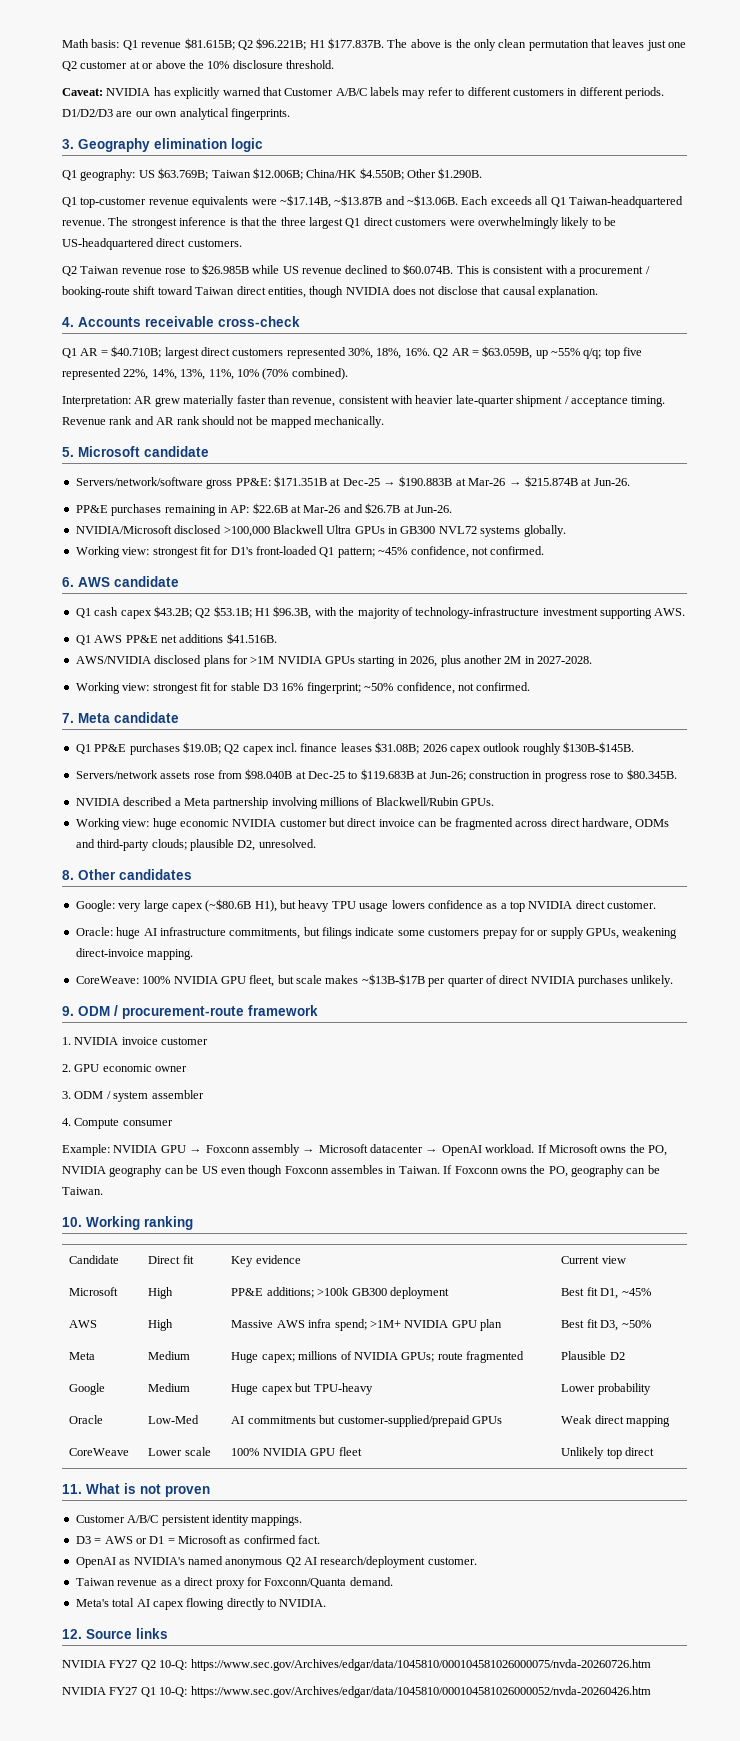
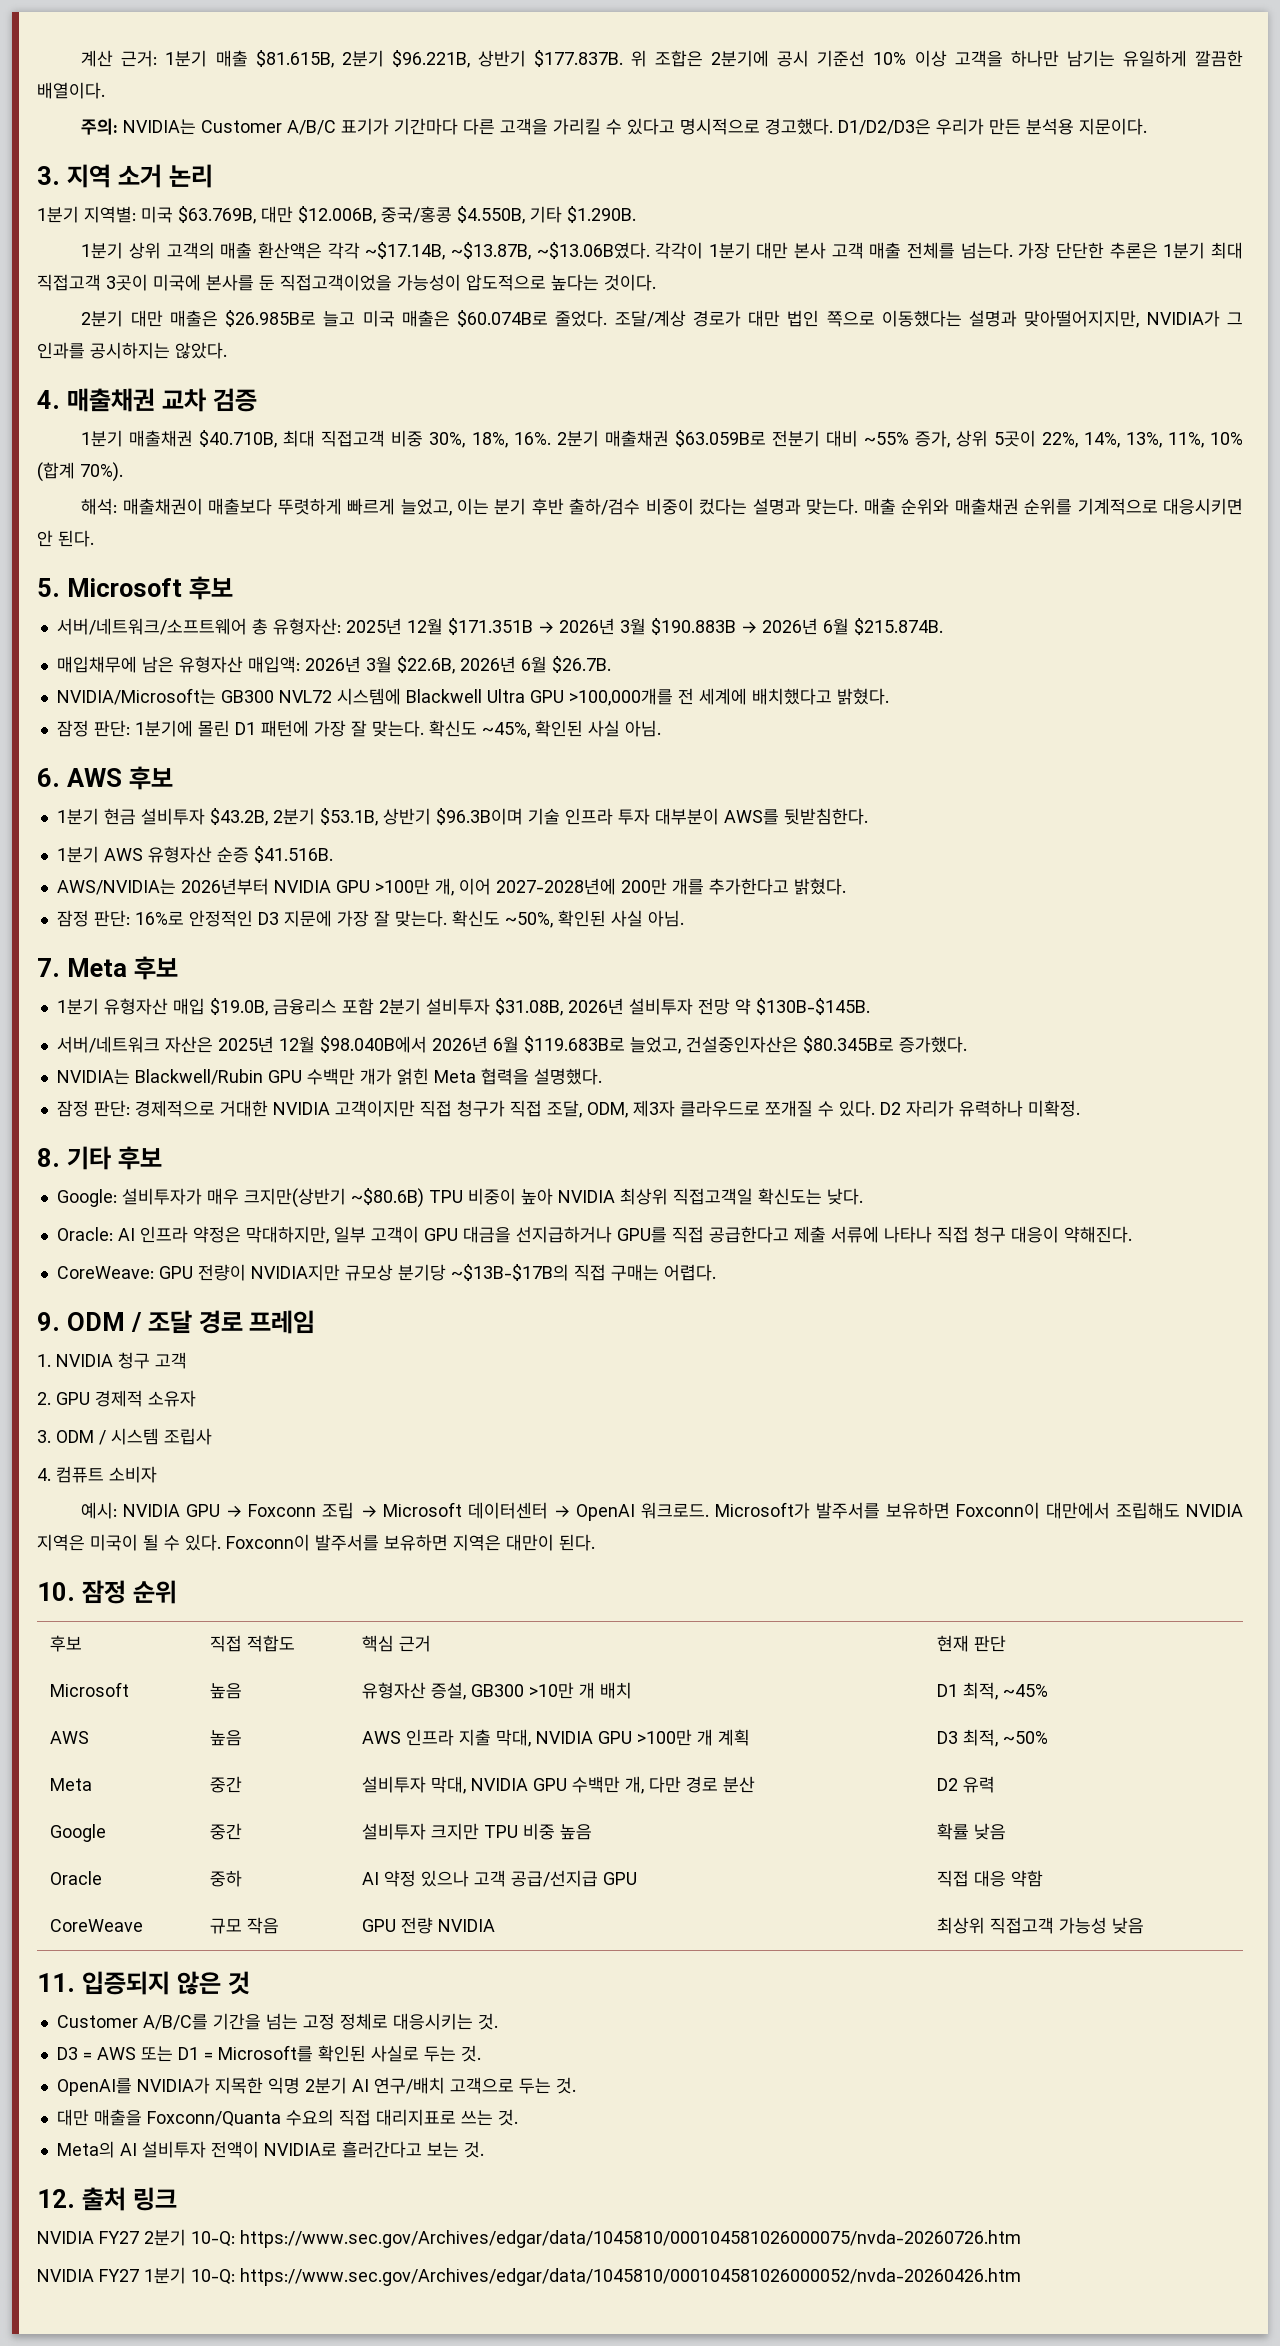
[62,38,687,51] [62,60,334,71] [62,87,664,99] [62,108,290,120] [62,138,263,152] [62,168,483,181] [62,195,683,208] [62,217,616,229] [62,238,242,250] [62,264,650,277] [62,286,598,298] [62,316,300,327] [62,346,643,359] [62,368,121,380] Math basis: Q1 revenue $81.615B; Q2 $96.221B; H1 $177.837B. The above is the only clean permutation that leaves just one Q2 customer at or above the 10% disclosure threshold. // Caveat: NVIDIA has explicitly warned that Customer A/B/C labels may refer to different customers in different periods. D1/D2/D3 are our own analytical fingerprints. // 3. Geography elimination logic // Q1 geography: US $63.769B; Taiwan $12.006B; China/HK $4.550B; Other $1.290B. // Q1 top-customer revenue equivalents were ~$17.14B, ~$13.87B and ~$13.06B. Each exceeds all Q1 Taiwan-headquartered revenue. The strongest inference is that the three largest Q1 direct customers were overwhelmingly likely to be US-headquartered direct customers. // Q2 Taiwan revenue rose to $26.985B while US revenue declined to $60.074B. This is consistent with a procurement / booking-route shift toward Taiwan direct entities, though NVIDIA does not disclose that causal explanation. // 4. Accounts receivable cross-check // Q1 AR = $40.710B; largest direct customers represented 30%, 18%, 16%. Q2 AR = $63.059B, up ~55% q/q; top five represented -> [81,50,1243,68] [37,82,105,99] [81,118,1148,135] [37,164,213,188] [37,206,636,224] [81,242,1244,260] [37,274,656,291] [81,310,1243,328] [37,342,227,359] [37,388,257,412] [81,430,1036,448] 계산 근거: 1분기 매출 $81.615B, 2분기 $96.221B, 상반기 $177.837B. 위 조합은 2분기에 공시 기준선 10% 이상 고객을 하나만 남기는 유일하게 깔끔한 배열이다. // 주의: NVIDIA는 Customer A/B/C 표기가 기간마다 다른 고객을 가리킬 수 있다고 명시적으로 경고했다. D1/D2/D3은 우리가 만든 분석용 지문이다. // 3. 지역 소거 논리 // 1분기 지역별: 미국 $63.769B, 대만 $12.006B, 중국/홍콩 $4.550B, 기타 $1.290B. // 1분기 상위 고객의 매출 환산액은 각각 ~$17.14B, ~$13.87B, ~$13.06B였다. 각각이 1분기 대만 본사 고객 매출 전체를 넘는다. 가장 단단한 추론은 1분기 최대 직접고객 3곳이 미국에 본사를 둔 직접고객이었을 가능성이 압도적으로 높다는 것이다. // 2분기 대만 매출은 $26.985B로 늘고 미국 매출은 $60.074B로 줄었다. 조달/계상 경로가 대만 법인 쪽으로 이동했다는 설명과 맞아떨어지지만, NVIDIA가 그 인과를 공시하지는 않았다. // 4. 매출채권 교차 검증 // 1분기 매출채권 $40.710B, 최대 직접고객 비중 30%, 18%, 16%. 2분기 매출채권 $63.059B로 전분기 대비 ~55% 증가, 상위 5곳이
[262,368,348,380] [62,395,666,407] [62,416,385,428] [62,446,209,457] [75,476,630,489] [75,503,452,516] [75,525,566,537] [75,546,545,558] [62,576,179,587] [75,606,686,619] [75,633,277,645] [75,655,592,667] [75,682,531,694] [62,712,179,723] [75,742,634,755] [75,769,677,782] [75,797,495,809] [75,818,670,830] [75,839,316,851] (70% combined). // Interpretation: AR grew materially faster than revenue, consistent with heavier late-quarter shipment / acceptance timing. Revenue rank and AR rank should not be mapped mechanically. // 5. Microsoft candidate // Servers/network/software gross PP&E: $171.351B at Dec-25 → $190.883B at Mar-26 → $215.874B at Jun-26. // PP&E purchases remaining in AP: $22.6B at Mar-26 and $26.7B at Jun-26. // NVIDIA/Microsoft disclosed >100,000 Blackwell Ultra GPUs in GB300 NVL72 systems globally. // Working view: strongest fit for D1's front-loaded Q1 pattern; ~45% confidence, not confirmed. // 6. AWS candidate // Q1 cash capex $43.2B; Q2 $53.1B; H1 $96.3B, with the majority of technology-infrastructure investment supporting AWS. // Q1 AWS PP&E net additions $41.516B. // AWS/NVIDIA disclosed plans for >1M NVIDIA GPUs starting in 2026, plus another 2M in 2027-2028. // Working view: strongest fit for stable D3 16% fingerprint; ~50% confidence, not confirmed. // 7. Meta candidate // Q1 PP&E purchases $19.0B; Q2 capex incl. finance leases $31.08B; 2026 capex outlook roughly $130B-$145B. // Servers/network assets rose from $98.040B at Dec-25 to $119.683B at Jun-26; construction in progress rose to $80.345B. // NVIDIA described a Meta partnership involving millions of Blackwell/Rubin GPUs. // Working view: huge economic NVIDIA customer but direct invoice can be fragmented across direct hardware, ODMs and third-party clouds; plausible D2, unresolved. -> [37,462,123,482] [81,498,1243,516] [37,530,94,547] [37,576,233,600] [56,618,943,635] [56,656,611,674] [56,688,889,706] [56,720,661,738] [37,766,173,790] [56,808,868,826] [56,846,333,863] [56,878,846,896] [56,910,684,928] [37,956,178,980] [56,998,870,1016] [56,1036,967,1054] [56,1068,602,1085] [56,1100,1080,1118] (합계 70%). // 해석: 매출채권이 매출보다 뚜렷하게 빠르게 늘었고, 이는 분기 후반 출하/검수 비중이 컸다는 설명과 맞는다. 매출 순위와 매출채권 순위를 기계적으로 대응시키면 안 된다. // 5. Microsoft 후보 // 서버/네트워크/소프트웨어 총 유형자산: 2025년 12월 $171.351B → 2026년 3월 $190.883B → 2026년 6월 $215.874B. // 매입채무에 남은 유형자산 매입액: 2026년 3월 $22.6B, 2026년 6월 $26.7B. // NVIDIA/Microsoft는 GB300 NVL72 시스템에 Blackwell Ultra GPU >100,000개를 전 세계에 배치했다고 밝혔다. // 잠정 판단: 1분기에 몰린 D1 패턴에 가장 잘 맞는다. 확신도 ~45%, 확인된 사실 아님. // 6. AWS 후보 // 1분기 현금 설비투자 $43.2B, 2분기 $53.1B, 상반기 $96.3B이며 기술 인프라 투자 대부분이 AWS를 뒷받침한다. // 1분기 AWS 유형자산 순증 $41.516B. // AWS/NVIDIA는 2026년부터 NVIDIA GPU >100만 개, 이어 2027-2028년에 200만 개를 추가한다고 밝혔다. // 잠정 판단: 16%로 안정적인 D3 지문에 가장 잘 맞는다. 확신도 ~50%, 확인된 사실 아님. // 7. Meta 후보 // 1분기 유형자산 매입 $19.0B, 금융리스 포함 2분기 설비투자 $31.08B, 2026년 설비투자 전망 약 $130B-$145B. // 서버/네트워크 자산은 2025년 12월 $98.040B에서 2026년 6월 $119.683B로 늘었고, 건설중인자산은 $80.345B로 증가했다. // NVIDIA는 Blackwell/Rubin GPU 수백만 개가 얽힌 Meta 협력을 설명했다. // 잠정 판단: 경제적으로 거대한 NVIDIA 고객이지만 직접 청구가 직접 조달, ODM, 제3자 클라우드로 쪼개질 수 있다. D2 자리가 유력하나 미확정.
[78,869,192,880] Other candidates -> [66,1146,162,1170] 기타 후보
[118,899,657,912] [75,927,678,939] [75,948,194,960] [75,974,674,987] very large capex (~$80.6B H1), but heavy TPU usage lowers confidence as a top NVIDIA direct customer. // Oracle: huge AI infrastructure commitments, but filings indicate some customers prepay for or supply GPUs, weakening direct-invoice mapping. // CoreWeave: 100% NVIDIA GPU fleet, but scale makes ~$13B-$17B per quarter of direct NVIDIA purchases unlikely. -> [121,1188,863,1208] [56,1226,1132,1244] [56,1264,716,1281] 설비투자가 매우 크지만(상반기 ~$80.6B) TPU 비중이 높아 NVIDIA 최상위 직접고객일 확신도는 낮다. // Oracle: AI 인프라 약정은 막대하지만, 일부 고객이 GPU 대금을 선지급하거나 GPU를 직접 공급한다고 제출 서류에 나타나 직접 청구 대응이 약해진다. // CoreWeave: GPU 전량이 NVIDIA지만 규모상 분기당 ~$13B-$17B의 직접 구매는 어렵다.
[122,1005,318,1019] procurement-route framework -> [147,1310,316,1334] 조달 경로 프레임
[121,1037,209,1045] invoice customer -> [118,1352,187,1369] 청구 고객
[102,1064,188,1072] economic owner -> [95,1390,196,1407] 경제적 소유자
[113,1090,204,1102] [62,1118,173,1129] [62,1144,110,1156] system assembler // 4. Compute consumer // Example: -> [111,1428,212,1445] [37,1466,157,1483] [81,1502,118,1519] 시스템 조립사 // 4. 컴퓨트 소비자 // 예시:
[251,1144,300,1156] assembly -> [322,1502,355,1519] 조립
[370,1144,423,1153] datacenter -> [467,1502,548,1519] 데이터센터
[485,1144,667,1156] [62,1165,660,1177] [62,1187,103,1195] [62,1216,193,1230] [69,1255,120,1264] [148,1255,194,1264] [231,1255,301,1267] [561,1256,626,1264] [69,1287,119,1296] [148,1287,174,1299] [231,1287,449,1299] [561,1287,651,1299] [69,1320,98,1328] [148,1319,174,1331] [231,1319,503,1331] [561,1319,651,1331] [69,1352,96,1360] [148,1351,191,1360] [231,1351,525,1363] [561,1351,625,1360] workload. If Microsoft owns the PO, NVIDIA geography can be US even though Foxconn assembles in Taiwan. If Foxconn owns the PO, geography can be Taiwan. // 10. Working ranking // Candidate | Direct fit | Key evidence | Current view // Microsoft | High | PP&E additions; >100k GB300 deployment | Best fit D1, ~45% // AWS | High | Massive AWS infra spend; >1M+ NVIDIA GPU plan | Best fit D3, ~50% // Meta | Medium | Huge capex; millions of NVIDIA GPUs; route fragmented | Plausible D2 -> [640,1502,1243,1519] [37,1534,595,1551] [37,1580,177,1604] [50,1635,83,1652] [210,1635,296,1652] [362,1635,432,1652] [937,1635,1007,1652] [50,1682,130,1697] [210,1683,243,1699] [362,1682,633,1700] [937,1682,1049,1700] [50,1731,90,1744] [210,1730,243,1746] [362,1729,751,1747] [937,1729,1049,1747] [50,1778,93,1791] [210,1776,243,1793] [362,1776,756,1794] [937,1776,996,1793] 워크로드. Microsoft가 발주서를 보유하면 Foxconn이 대만에서 조립해도 NVIDIA 지역은 미국이 될 수 있다. Foxconn이 발주서를 보유하면 지역은 대만이 된다. // 10. 잠정 순위 // 후보 | 직접 적합도 | 핵심 근거 | 현재 판단 // Microsoft | 높음 | 유형자산 증설, GB300 >10만 개 배치 | D1 최적, ~45% // AWS | 높음 | AWS 인프라 지출 막대, NVIDIA GPU >100만 개 계획 | D3 최적, ~50% // Meta | 중간 | 설비투자 막대, NVIDIA GPU 수백만 개, 다만 경로 분산 | D2 유력
[148,1383,191,1392] [231,1383,373,1395] [561,1383,651,1395] Medium | Huge capex but TPU-heavy | Lower probability -> [210,1823,243,1840] [362,1823,593,1840] [937,1823,1007,1840] 중간 | 설비투자 크지만 TPU 비중 높음 | 확률 낮음
[148,1415,200,1424] [231,1415,502,1427] [561,1415,671,1427] [69,1448,130,1456] [148,1447,211,1456] [231,1447,362,1456] [561,1447,655,1459] [62,1483,210,1497] [75,1514,303,1526] Low-Med | AI commitments but customer-supplied/prepaid GPUs | Weak direct mapping // CoreWeave | Lower scale | 100% NVIDIA GPU fleet | Unlikely top direct // 11. What is not proven // Customer A/B/C persistent identity mappings. -> [210,1870,243,1887] [362,1870,638,1887] [937,1870,1044,1887] [50,1919,144,1932] [210,1917,280,1934] [362,1917,496,1934] [937,1917,1145,1934] [37,1971,250,1995] [56,2013,498,2030] 중하 | AI 약정 있으나 고객 공급/선지급 GPU | 직접 대응 약함 // CoreWeave | 규모 작음 | GPU 전량 NVIDIA | 최상위 직접고객 가능성 낮음 // 11. 입증되지 않은 것 // Customer A/B/C를 기간을 넘는 고정 정체로 대응시키는 것.
[135,1538,147,1544] or -> [140,2046,173,2062] 또는
[178,1535,321,1544] [75,1556,477,1568] [75,1577,393,1589] [75,1598,327,1610] Microsoft as confirmed fact. // OpenAI as NVIDIA's named anonymous Q2 AI research/deployment customer. // Taiwan revenue as a direct proxy for Foxconn/Quanta demand. // Meta's total AI capex flowing directly to NVIDIA. -> [217,2045,481,2062] [56,2077,576,2096] [56,2109,518,2127] [56,2141,484,2158] Microsoft를 확인된 사실로 두는 것. // OpenAI를 NVIDIA가 지목한 익명 2분기 AI 연구/배치 고객으로 두는 것. // 대만 매출을 Foxconn/Quanta 수요의 직접 대리지표로 쓰는 것. // Meta의 AI 설비투자 전액이 NVIDIA로 흘러간다고 보는 것.
[86,1628,168,1639] [62,1660,156,1670] Source links // NVIDIA FY27 Q2 -> [81,2187,177,2211] [37,2229,186,2246] 출처 링크 // NVIDIA FY27 2분기
[140,1687,156,1697] Q1 -> [144,2267,186,2284] 1분기

